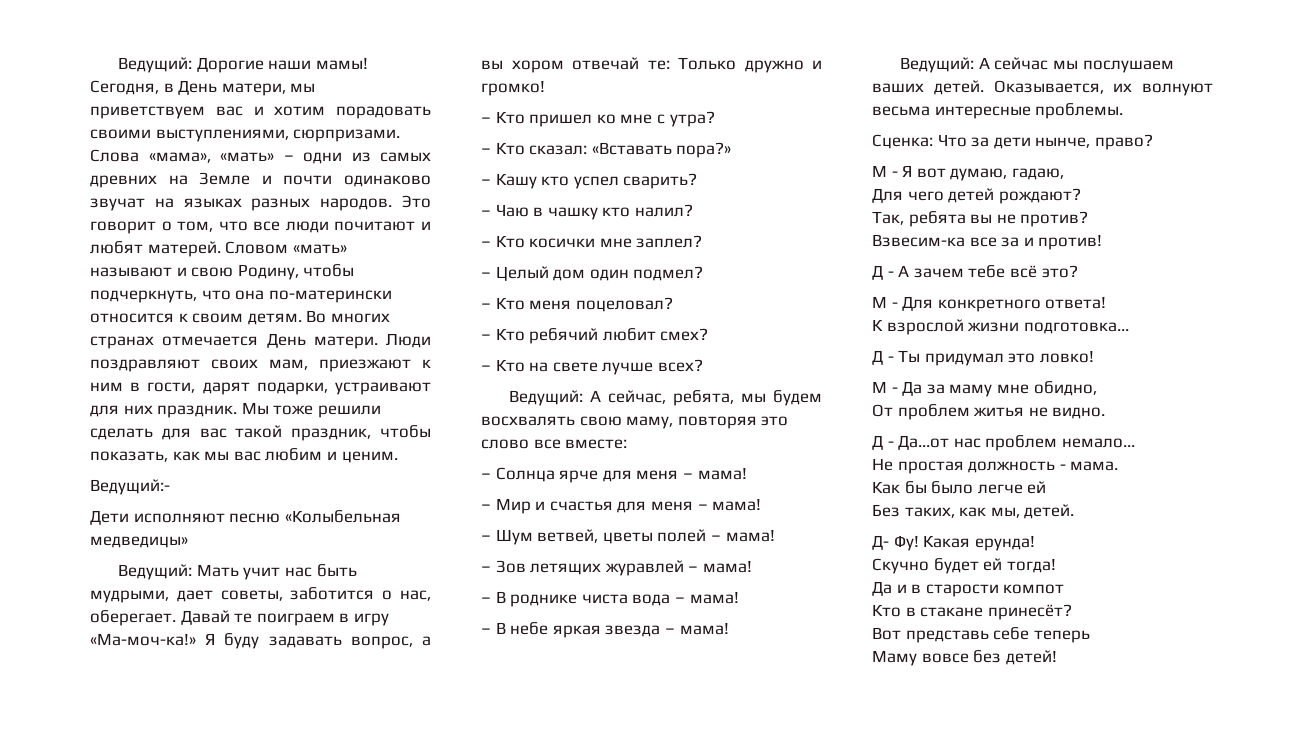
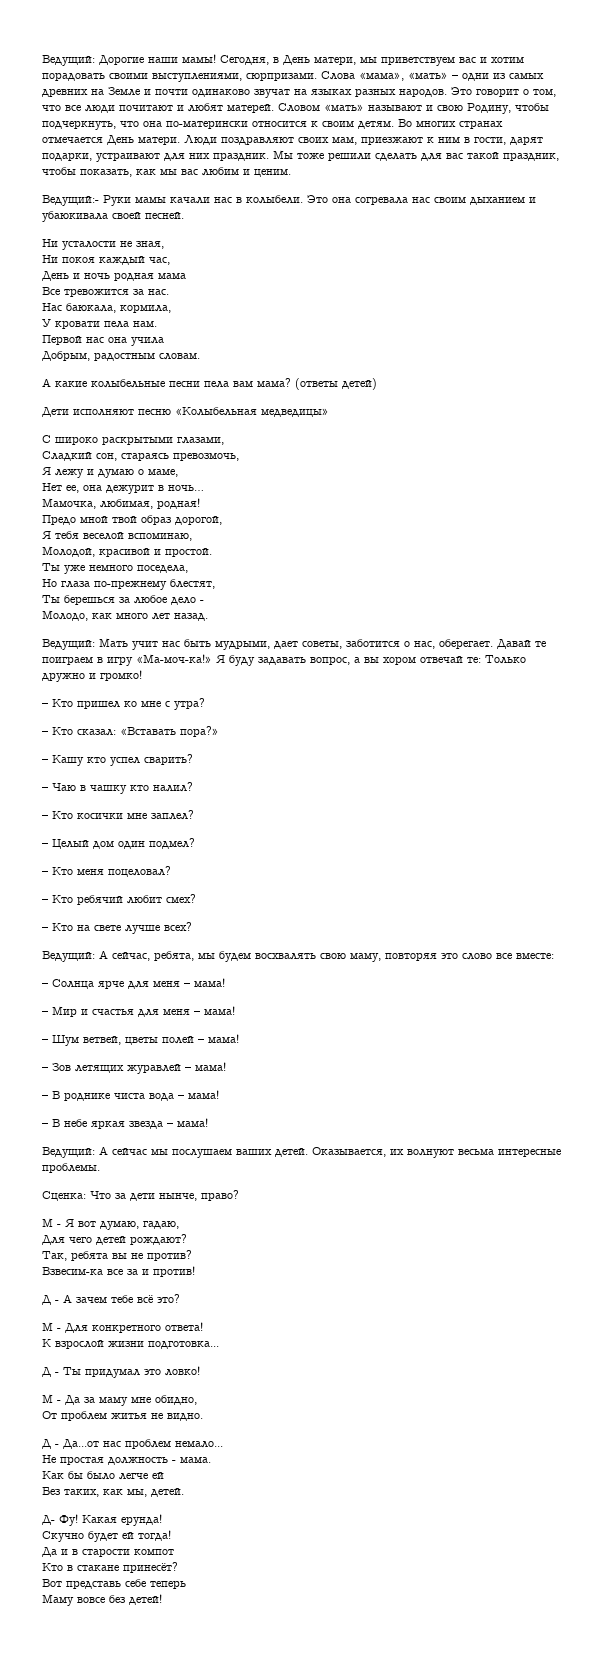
(170, 487) none -> [103,195,536,206] [42,211,184,222] [42,239,164,250] [42,255,170,265] [42,271,186,281] [42,287,169,297] [42,303,171,313] [42,319,157,329] [42,335,164,346] [42,351,200,361] [42,378,377,390] Руки мамы качали нас в колыбели. Это она согревала нас своим дыханием и убаюкивала своей песней. // Ни усталости не зная, // Ни покоя каждый час, // День и ночь родная мама // Все тревожится за нас. // Нас баюкала, кормила, // У кровати пела нам. // Первой нас она учила // Добрым, радостным словам. // А какие колыбельные песни пела вам мама? (ответы детей)
(188, 542) none -> [42,435,224,445] [42,451,239,461] [42,467,178,478] [42,483,204,494] [42,498,200,509] [42,515,222,525] [42,531,192,541] [42,546,212,557] [42,563,188,574] [42,579,215,590] [42,595,204,605] [42,610,208,621] // С широко раскрытыми глазами, // Сладкий сон, стараясь превозмочь, // Я лежу и думаю о маме, // Нет ее, она дежурит в ночь… // Мамочка, любимая, родная! // Предо мной твой образ дорогой, // Я тебя веселой вспоминаю, // Молодой, красивой и простой. // Ты уже немного поседела, // Но глаза по-прежнему блестят, // Ты берешься за любое дело - // Молодо, как много лет назад.

